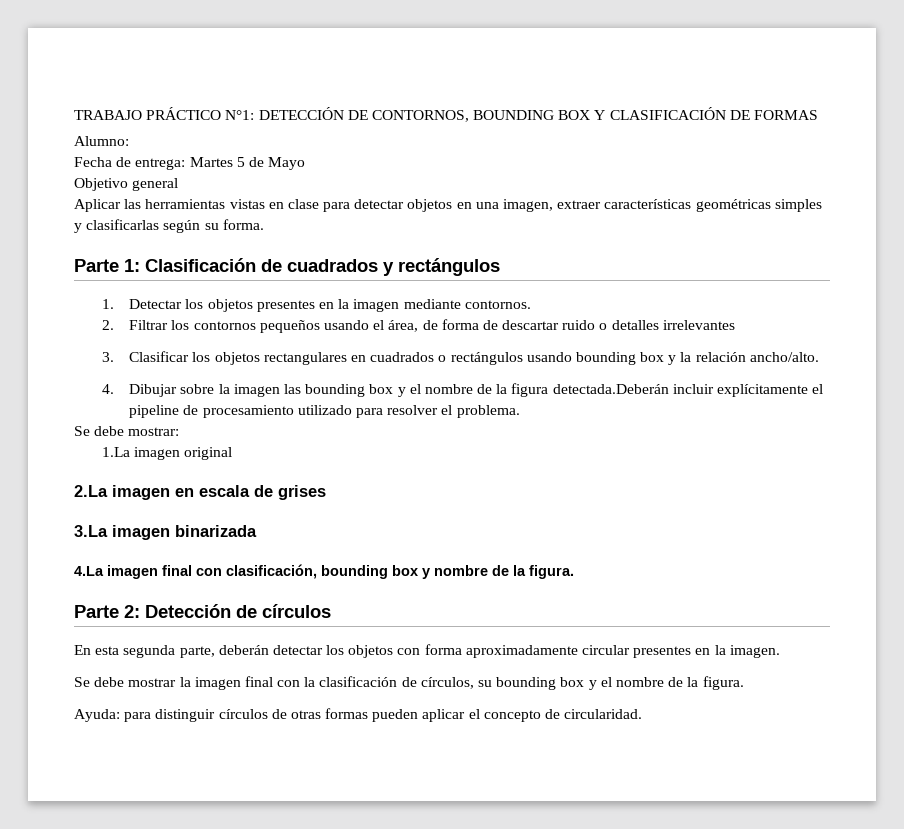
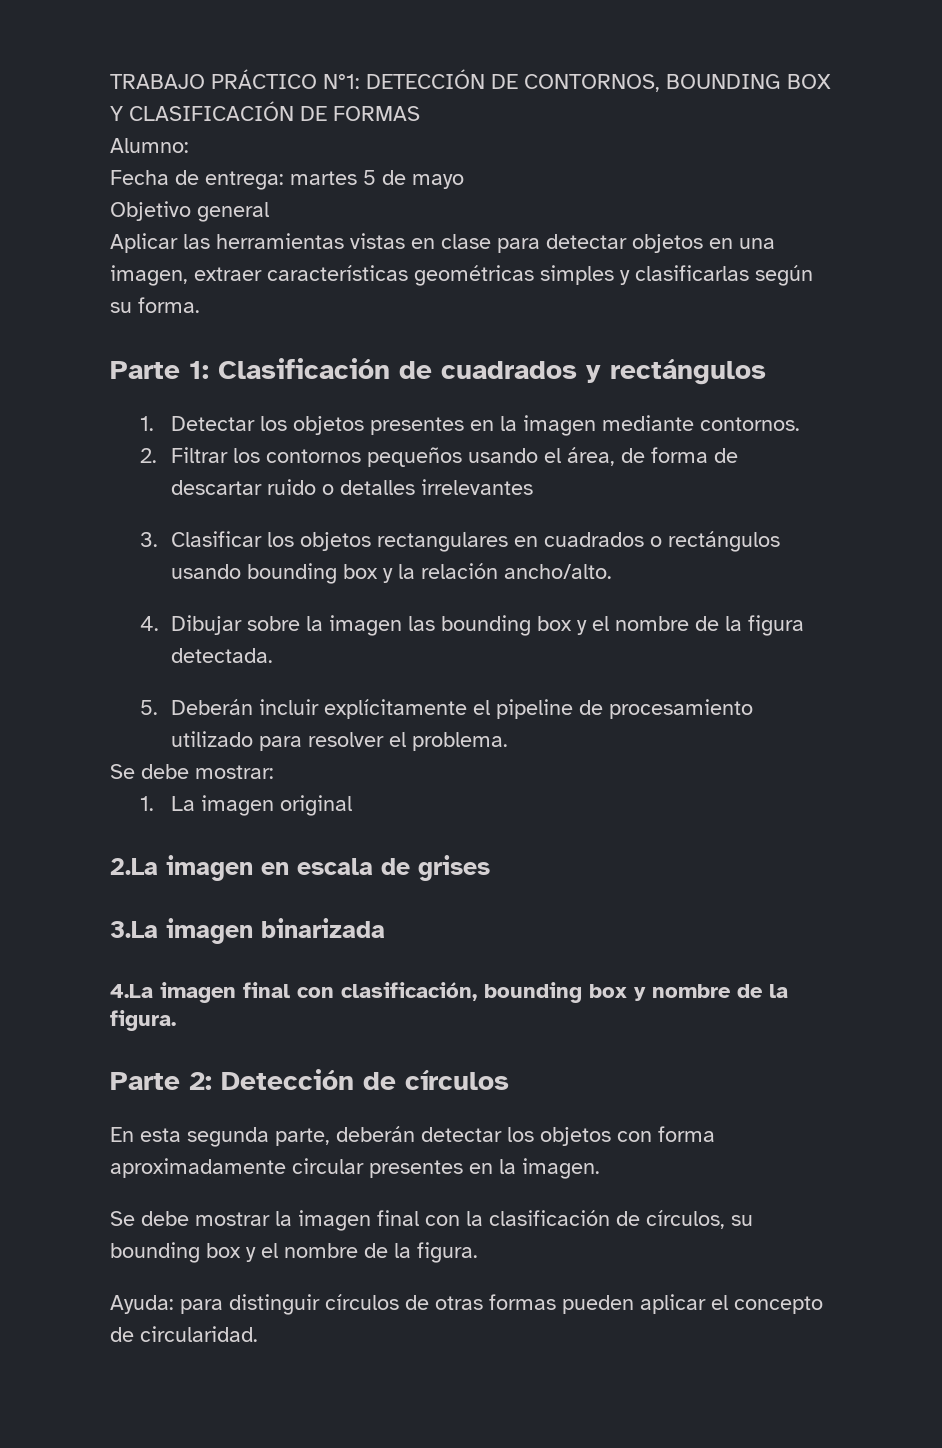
[189,157,233,167] Martes -> [290,171,357,185] martes
[268,157,306,170] Mayo -> [412,174,464,189] mayo
[552,384,669,394] detectada.Deberán -> [170,648,273,663] [140,699,253,715] detectada. // 5. Deberán
[101,447,130,457] 1.La -> [140,796,195,811] 1. La

